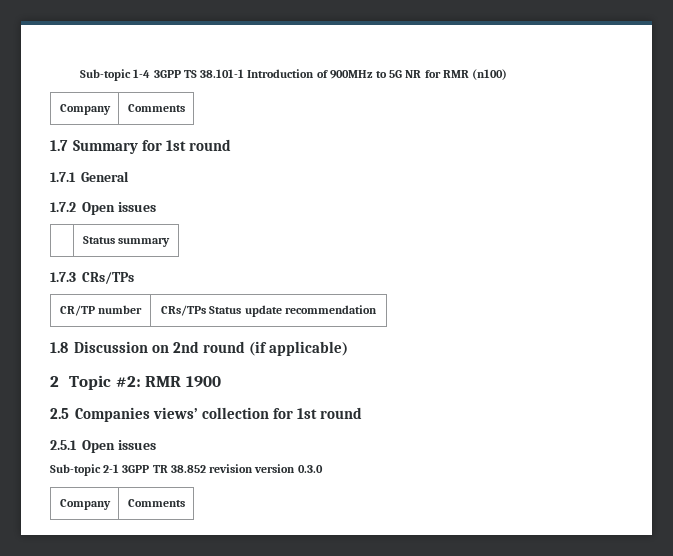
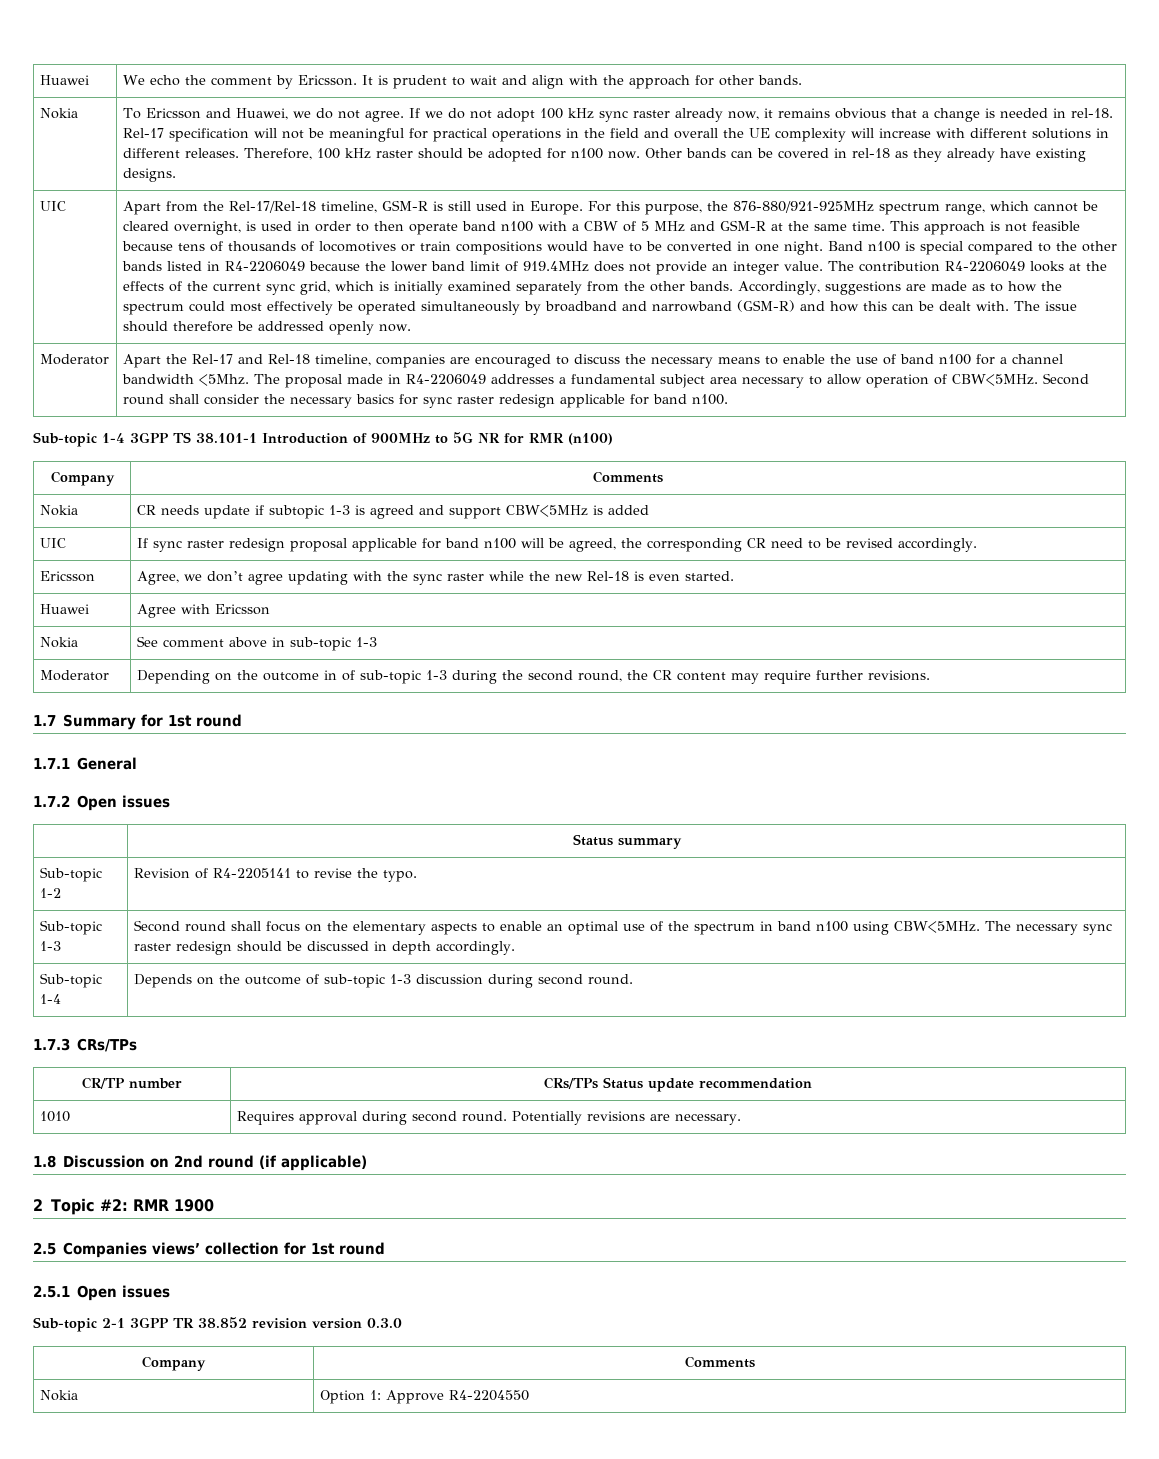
(80, 75) none -> [39,75,89,85] [122,75,802,89] [39,108,78,119] [122,108,1113,122] [122,128,1109,142] [122,148,1086,162] [122,168,176,182] [39,201,66,211] [122,200,1098,215] [122,220,1080,235] [121,241,1117,255] [121,261,1107,275] [122,281,1062,295] [122,300,1077,315] [122,321,411,335] [39,354,109,365] [122,354,1063,368] [121,373,1089,388] [122,394,728,408] Huawei | We echo the comment by Ericsson. It is prudent to wait and align with the approach for other bands. // Nokia | To Ericsson and Huawei, we do not agree. If we do not adopt 100 kHz sync raster already now, it remains obvious that a change is needed in rel-18. Rel-17 specification will not be meaningful for practical operations in the field and overall the UE complexity will increase with different solutions in different releases. Therefore, 100 kHz raster should be adopted for n100 now. Other bands can be covered in rel-18 as they already have existing designs. // UIC | Apart from the Rel-17/Rel-18 timeline, GSM-R is still used in Europe. For this purpose, the 876-880/921-925MHz spectrum range, which cannot be cleared overnight, is used in order to then operate band n100 with a CBW of 5 MHz and GSM-R at the same time. This approach is not feasible because tens of thousands of locomotives or train compositions would have to be converted in one night. Band n100 is special compared to the other bands listed in R4-2206049 because the lower band limit of 919.4MHz does not provide an integer value. The contribution R4-2206049 looks at the effects of the current sync grid, which is initially examined separately from the other bands. Accordingly, suggestions are made as to how the spectrum could most effectively be operated simultaneously by broadband and narrowband (GSM-R) and how this can be dealt with. The issue should therefore be addressed openly now. // Moderator | Apart the Rel-17 and Rel-18 timeline, companies are encouraged to discuss the necessary means to enable the use of band n100 for a channel bandwidth <5Mhz. The proposal made in R4-2206049 addresses a fundamental subject area necessary to allow operation of CBW<5MHz. Second round shall consider the necessary basics for sync raster redesign applicable for band n100. //
(185, 108) none -> [39,505,78,516] [136,505,649,519] [39,538,66,548] [136,538,977,552] [39,571,95,582] [136,571,734,585] [39,604,89,614] [136,604,270,618] [39,637,78,648] [136,636,377,651] [39,670,109,681] [136,670,930,684] // Nokia | CR needs update if subtopic 1-3 is agreed and support CBW<5MHz is added // UIC | If sync raster redesign proposal applicable for band n100 will be agreed, the corresponding CR need to be revised accordingly. // Ericsson | Agree, we don’t agree updating with the sync raster while the new Rel-18 is even started. // Huawei | Agree with Ericsson // Nokia | See comment above in sub-topic 1-3 // Moderator | Depending on the outcome in of sub-topic 1-3 during the second round, the CR content may require further revisions.
(171, 242) none -> [39,867,102,882] [39,888,61,898] [133,868,417,882] [39,920,102,935] [39,941,61,951] [133,920,1112,935] [133,941,515,955] [39,973,102,988] [39,994,61,1004] [133,974,633,988] // Sub-topic 1-2 | Revision of R4-2205141 to revise the typo. // Sub-topic 1-3 | Second round shall focus on the elementary aspects to enable an optimal use of the spectrum in band n100 using CBW<5MHz. The necessary sync raster redesign should be discussed in depth accordingly. // Sub-topic 1-4 | Depends on the outcome of sub-topic 1-3 discussion during second round.
(377, 309) none -> [39,1111,70,1122] [236,1111,741,1125] // 1010 | Requires approval during second round. Potentially revisions are necessary.
(185, 503) none -> [39,1390,78,1401] [319,1390,529,1404] // Nokia | Option 1: Approve R4-2204550

